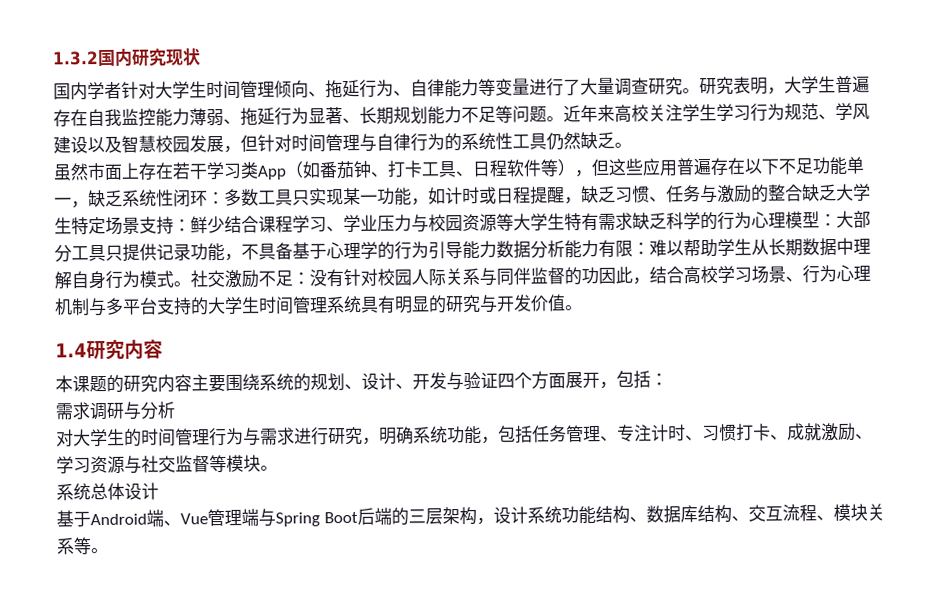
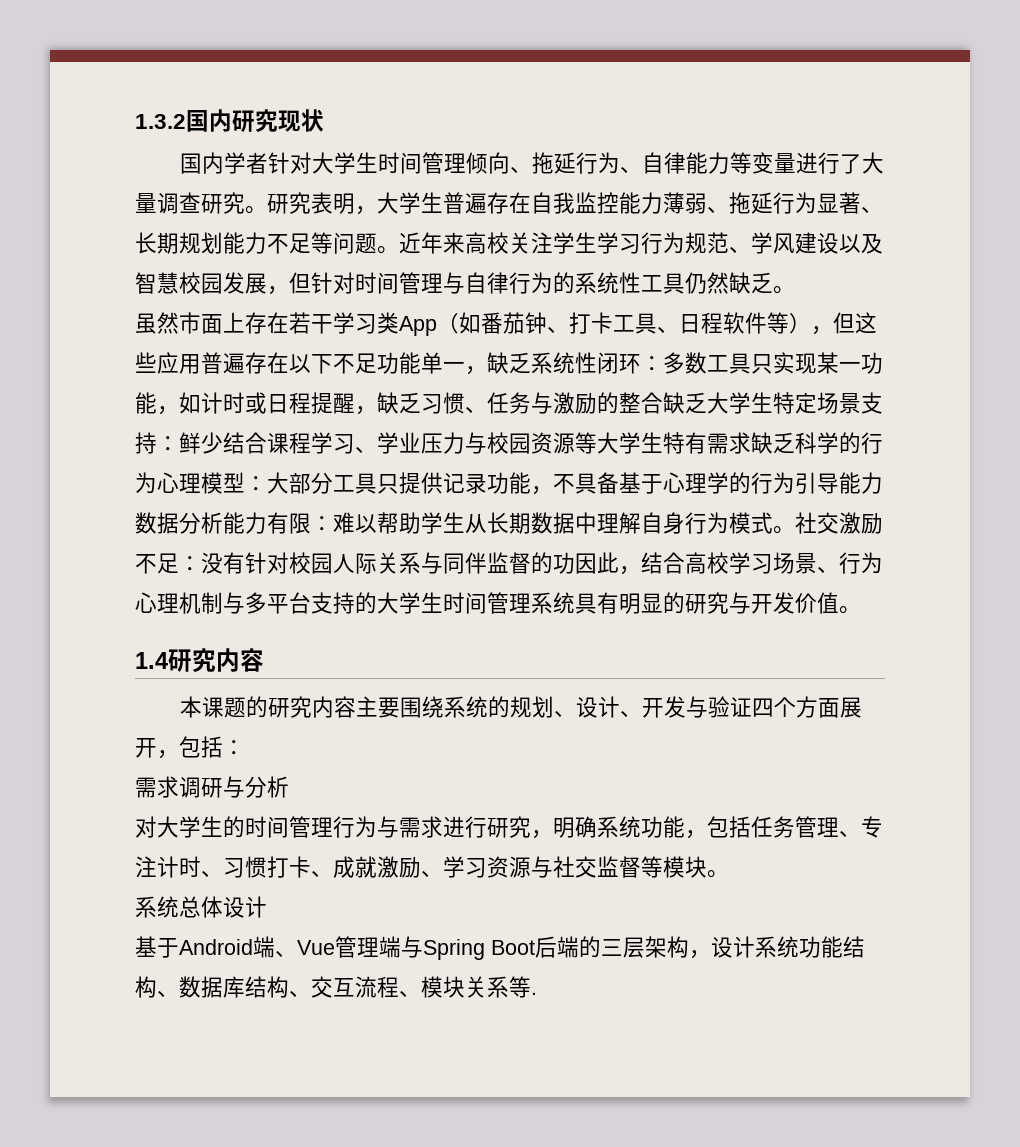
[91,547,109,554] 。 -> [531,992,537,995] .

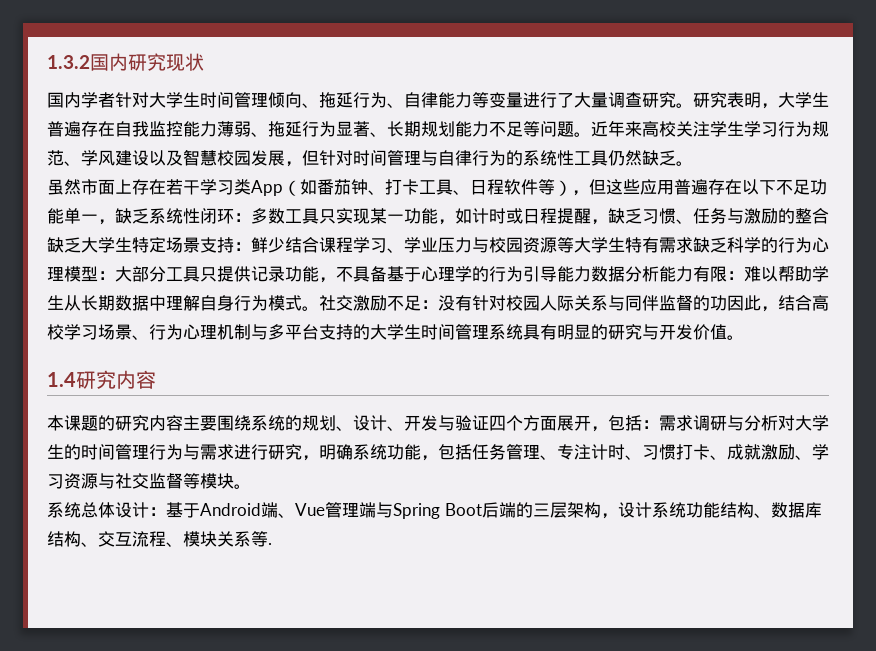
(245, 747) // -> (659, 424) none
(289, 787) // -> (778, 423) none
(267, 907) // -> [149,507,166,516] ：

